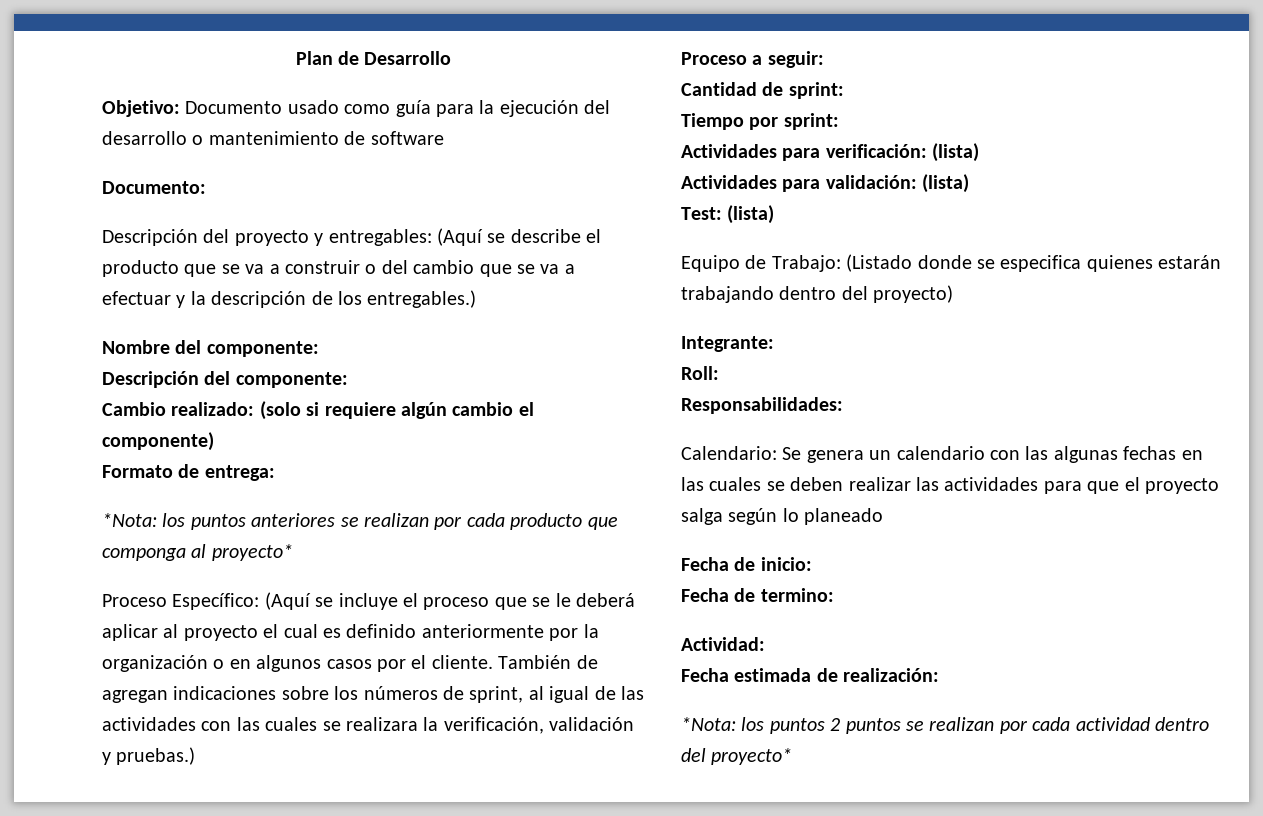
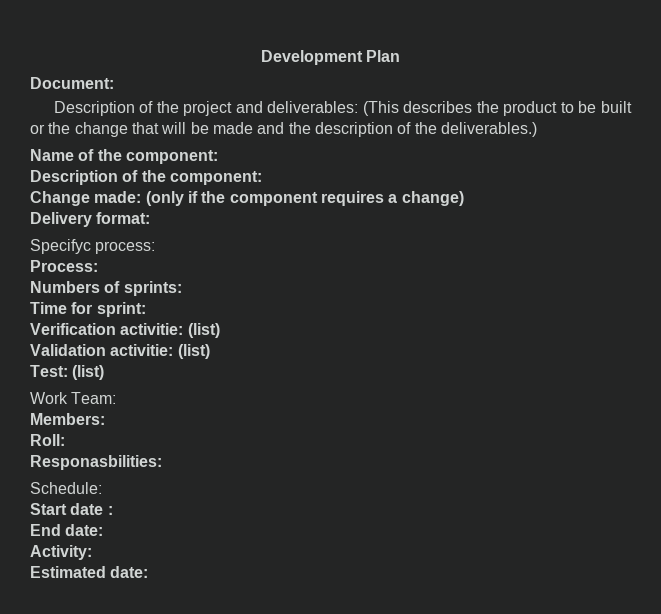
(295, 58) none -> [260,50,363,65] Development
[338,51,452,65] [102,100,611,117] [102,131,444,145] [102,181,206,194] [102,228,602,246] [102,260,575,277] [102,290,477,308] [102,340,319,357] [102,371,348,388] [102,401,534,420] [102,432,214,451] [102,464,275,481] [102,513,618,530] [102,544,293,561] [102,592,635,610] [102,624,599,641] [102,655,598,672] [102,686,644,703] [102,717,635,734] [102,747,196,765] [681,51,824,68] [681,82,844,99] [681,113,839,130] [681,143,980,162] [681,174,970,193] [681,205,775,224] [681,254,1222,272] [681,285,954,303] [681,336,774,352] [681,366,719,380] [681,397,843,414] [681,446,1203,463] [681,477,1219,494] [681,508,884,525] [681,557,812,571] [681,588,834,602] [681,637,765,651] [681,668,940,682] [681,717,1209,734] [681,748,793,765] de Desarrollo // Objetivo: Documento usado como guía para la ejecución del desarrollo o mantenimiento de software // Documento: // Descripción del proyecto y entregables: (Aquí se describe el producto que se va a construir o del cambio que se va a efectuar y la descripción de los entregables.) // Nombre del componente: // Descripción del componente: // Cambio realizado: (solo si requiere algún cambio el componente) // Formato de entrega: // *Nota: los puntos anteriores se realizan por cada producto que componga al proyecto* // Proceso Específico: (Aquí se incluye el proceso que se le deberá aplicar al proyecto el cual es definido anteriormente por la organización o en algunos casos por el cliente. También de agregan indicaciones sobre los números de sprint, al igual de las actividades con las cuales se realizara la verificación, validación y pruebas.) // Proceso a seguir: // Cantidad de sprint: // Tiempo por sprint: // Actividades para verificación: (lista) // Actividades para validación: (lista) // Test: (lista) // Equipo de Trabajo: (Listado donde se especifica quienes estarán trabajando dentro del proyecto) // Integrante: // Roll: // Responsabilidades: // Calendario: Se genera un calendario con las algunas fechas en las cuales se deben realizar las actividades para que el proyecto salga según lo planeado // Fecha de inicio: // Fecha de termino: // Actividad: // Fecha estimada de realización: // *Nota: los puntos 2 puntos se realizan por cada actividad dentro del proyecto* -> [30,77,114,89] [53,101,632,116] [30,122,537,137] [30,149,218,164] [30,170,262,185] [30,191,464,206] [30,212,151,227] [30,239,156,254] [30,260,98,272] [30,281,182,296] [30,302,146,317] [30,323,220,338] [30,344,210,359] [30,365,105,380] [30,392,117,404] [30,413,105,425] [30,434,65,446] [30,455,162,470] [30,482,102,494] [30,503,113,515] [30,524,104,536] [30,545,92,560] [30,566,149,578] // Document: // Description of the project and deliverables: (This describes the product to be built or the change that will be made and the description of the deliverables.) // Name of the component: // Description of the component: // Change made: (only if the component requires a change) // Delivery format: // Specifyc process: // Process: // Numbers of sprints: // Time for sprint: // Verification activitie: (list) // Validation activitie: (list) // Test: (list) // Work Team: // Members: // Roll: // Responasbilities: // Schedule: // Start date : // End date: // Activity: // Estimated date:

